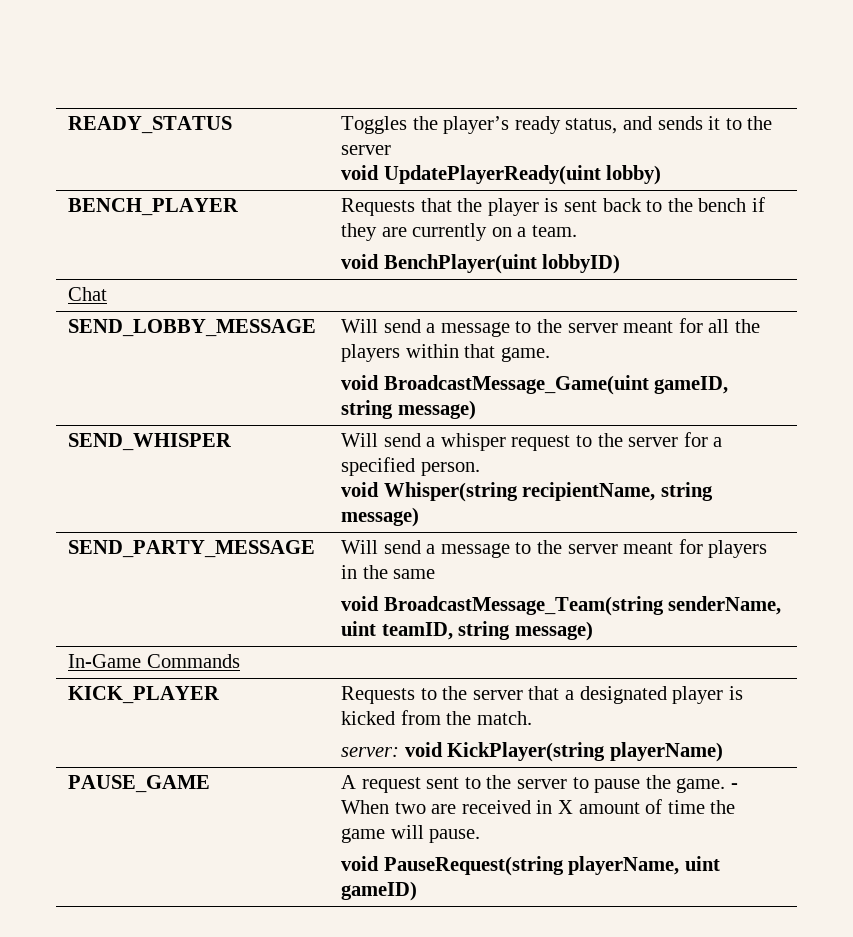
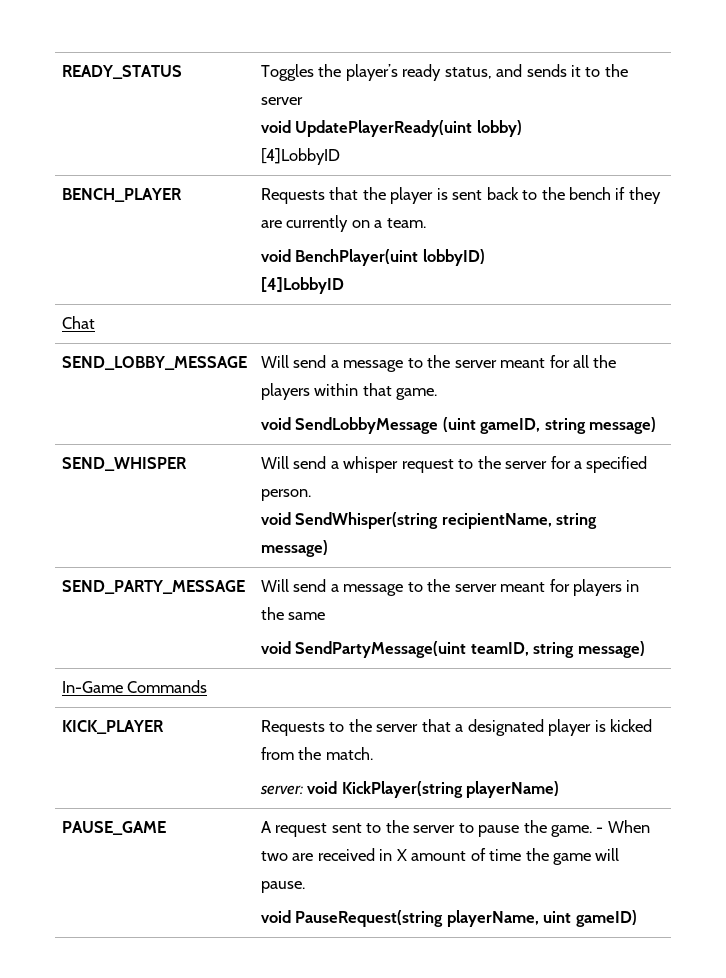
(662, 175) none -> [260,148,340,165] // [4]LobbyID
(621, 264) none -> [260,277,344,294] // [4]LobbyID
[383,375,649,395] BroadcastMessage_Game(uint -> [295,417,476,434] SendLobbyMessage (uint
[383,482,518,502] Whisper(string -> [295,512,439,529] SendWhisper(string
[383,596,782,616] [341,621,377,636] BroadcastMessage_Team(string senderName, uint -> [295,641,467,658] SendPartyMessage(uint

